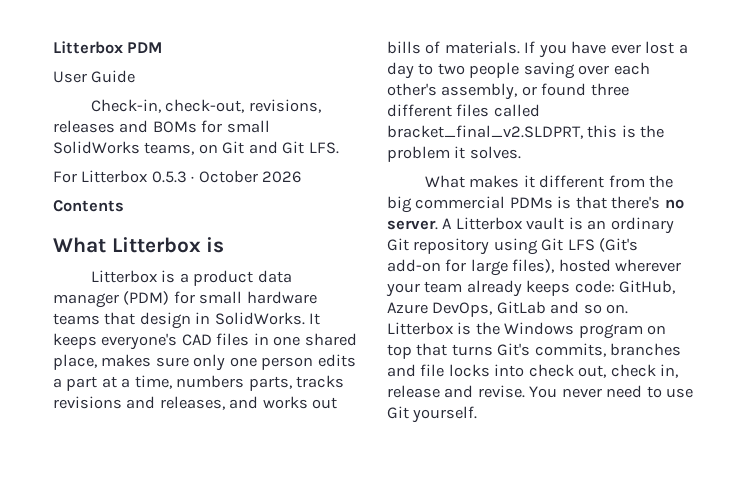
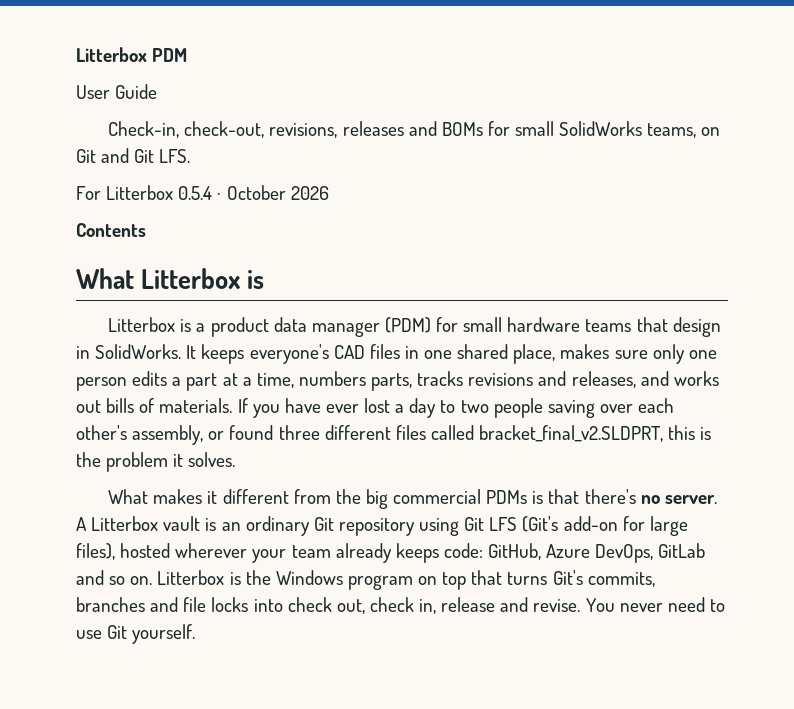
[151,171,187,183] 0.5.3 -> [178,186,213,200] 0.5.4

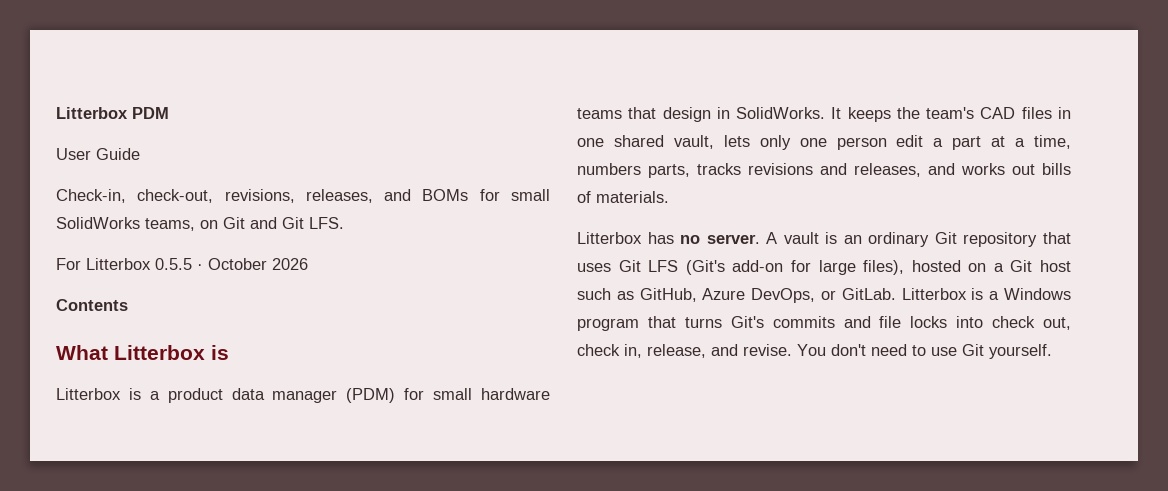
[342,121,404,136] releases -> [305,189,373,203] releases,
[178,186,213,200] 0.5.4 -> [155,258,192,270] 0.5.5
[249,344,329,364] everyone's -> [896,107,975,119] the team's
[513,344,648,364] place, makes sure -> [673,135,750,149] vault, lets
[132,371,168,386] edits -> [896,135,924,147] edit
[237,398,675,418] [76,425,712,445] [76,452,236,472] [108,489,636,509] If you have ever lost a day to two people saving over each other's assembly, or found three different files called bracket_final_v2.SLDPRT, this is the problem it solves. // What makes it different from the big commercial PDMs is that there's -> [577,232,674,244] // Litterbox has
[91,516,159,531] Litterbox -> (778, 238) none
[419,518,460,536] using -> [1043,232,1071,244] [577,263,611,272] that uses
[175,543,706,563] [76,570,271,585] wherever your team already keeps code: GitHub, Azure DevOps, GitLab and so on. Litterbox is the -> [968,260,1071,272] [577,288,1000,303] on a Git host such as GitHub, Azure DevOps, or GitLab. Litterbox is a
[418,572,467,590] on top -> (639, 324) none
[587,572,655,587] [76,597,145,612] commits, branches -> [772,316,835,328] commits
[441,597,496,612] release -> [647,344,706,358] release,
[619,603,663,612] never -> [831,344,866,356] don't

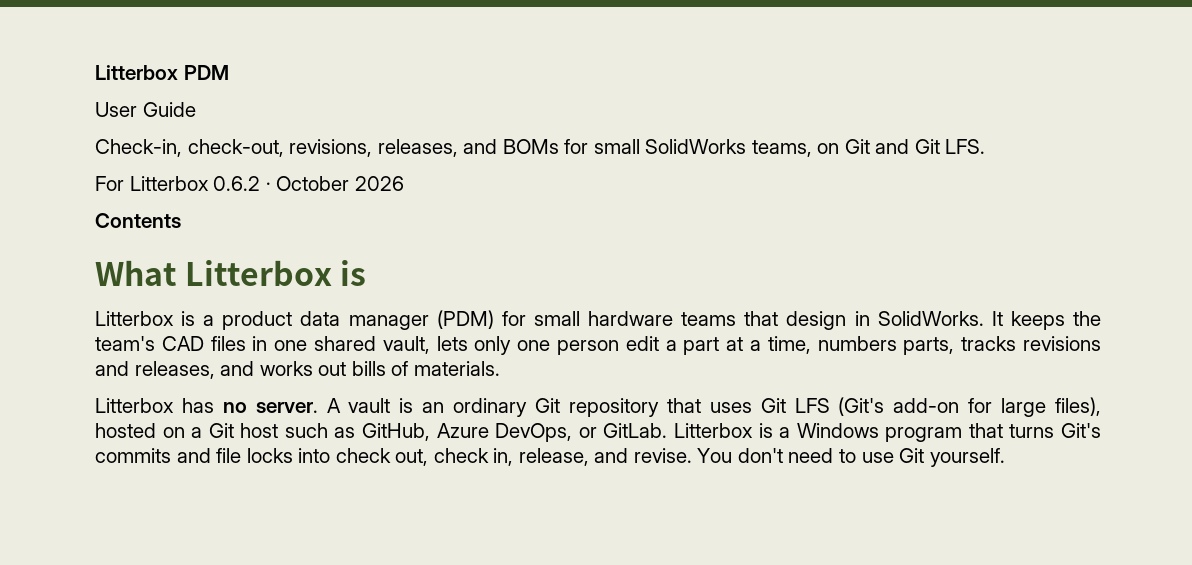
[155,258,192,270] 0.5.5 -> [213,176,261,191] 0.6.2

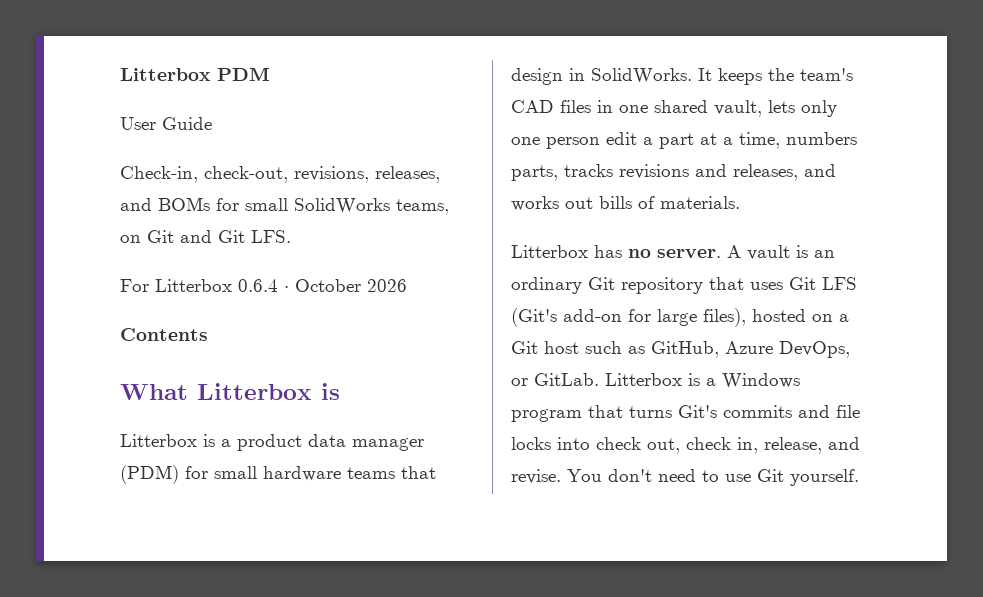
[213,176,261,191] 0.6.2 -> [238,279,278,292] 0.6.4

